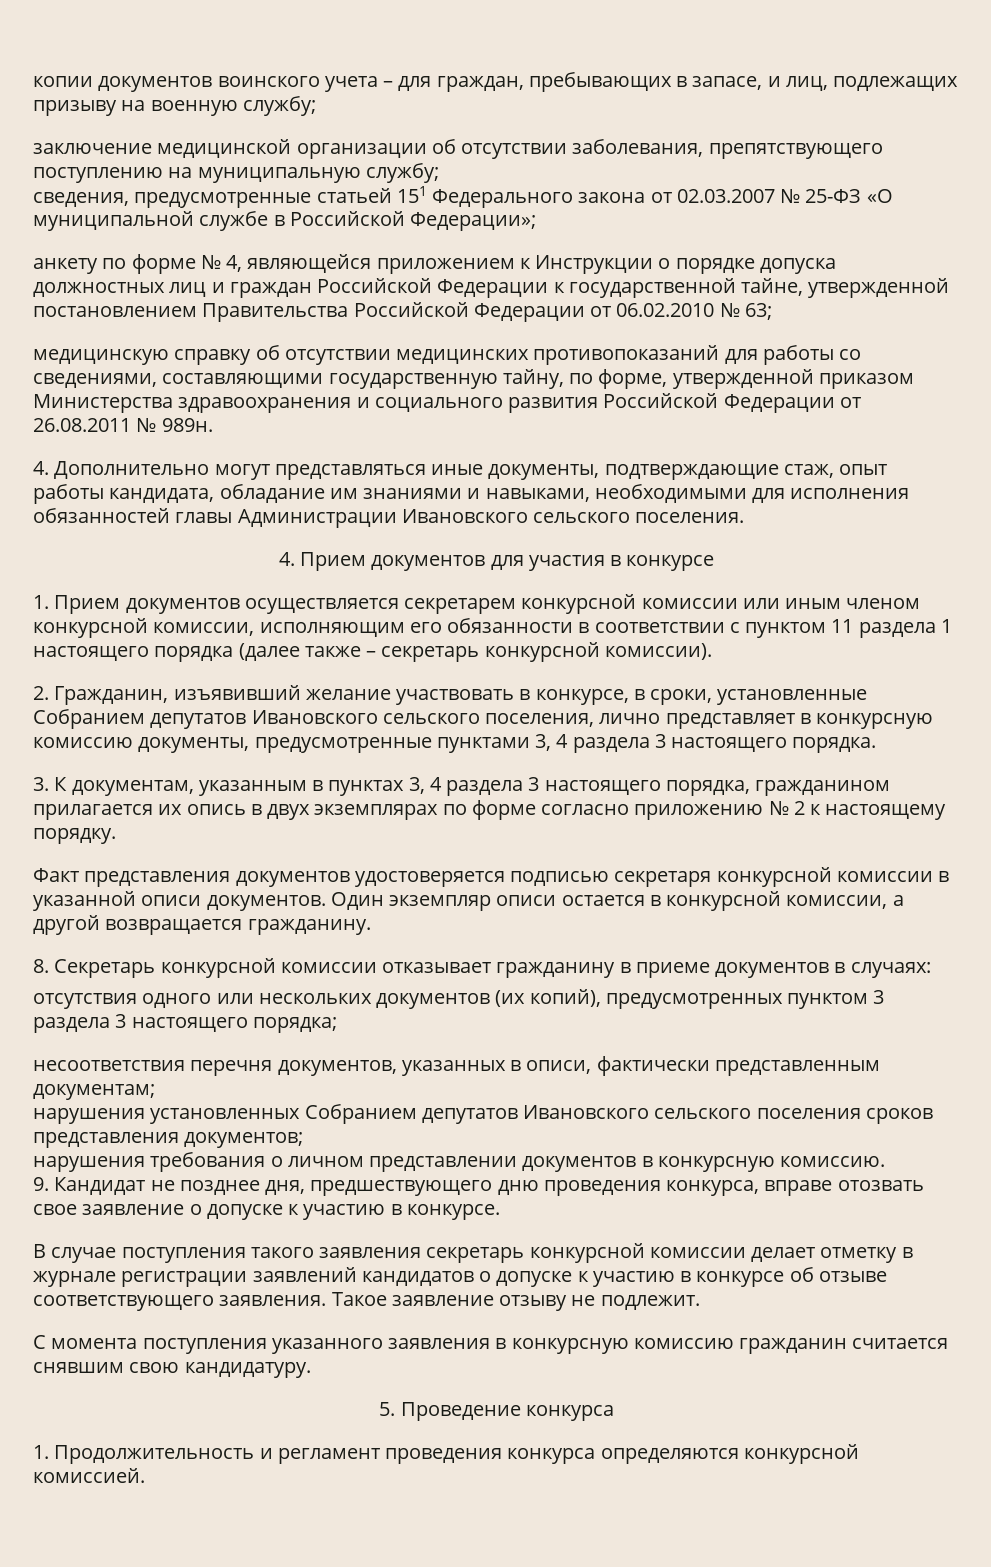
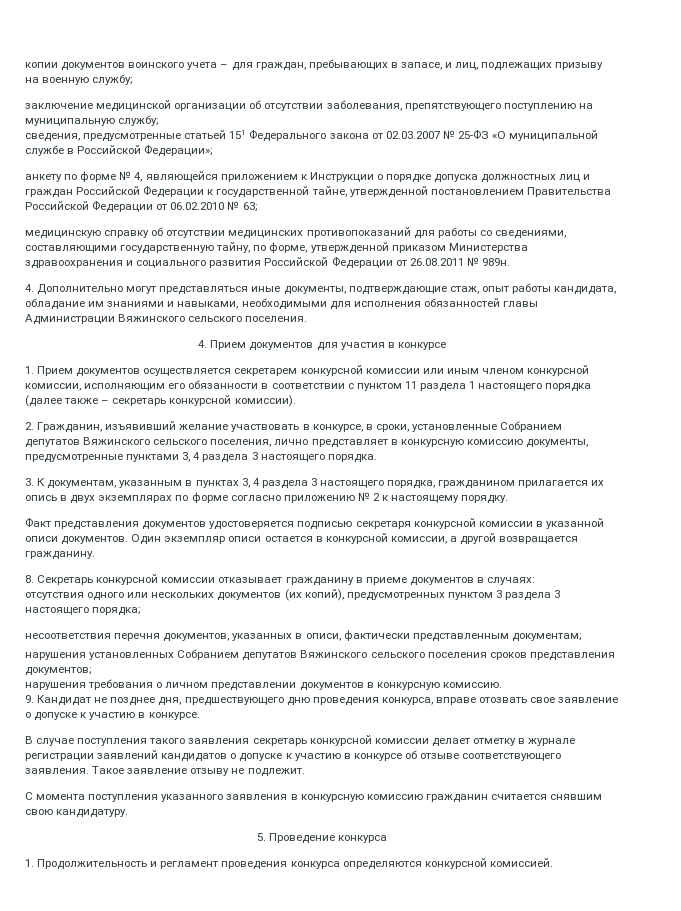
[401,509,528,523] Ивановского -> [118,314,186,322] Вяжинского
[251,710,378,724] Ивановского -> [83,437,151,445] Вяжинского
[523,1105,650,1119] Ивановского -> [300,650,368,658] Вяжинского

